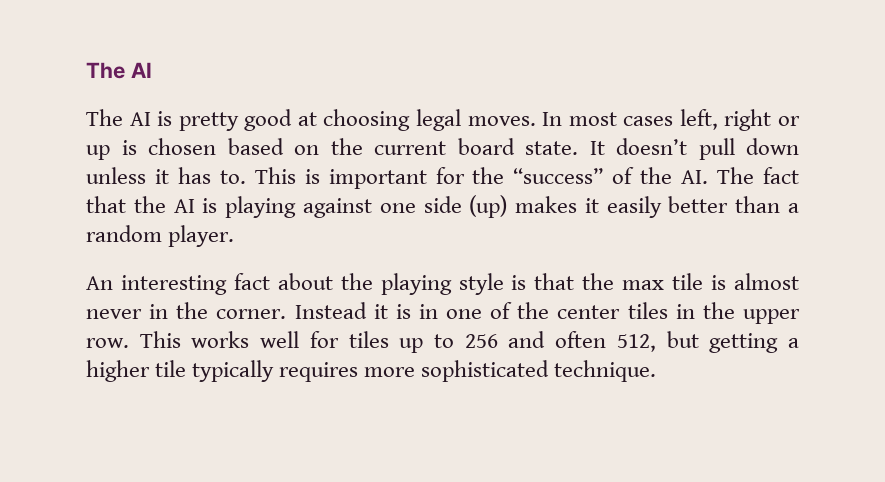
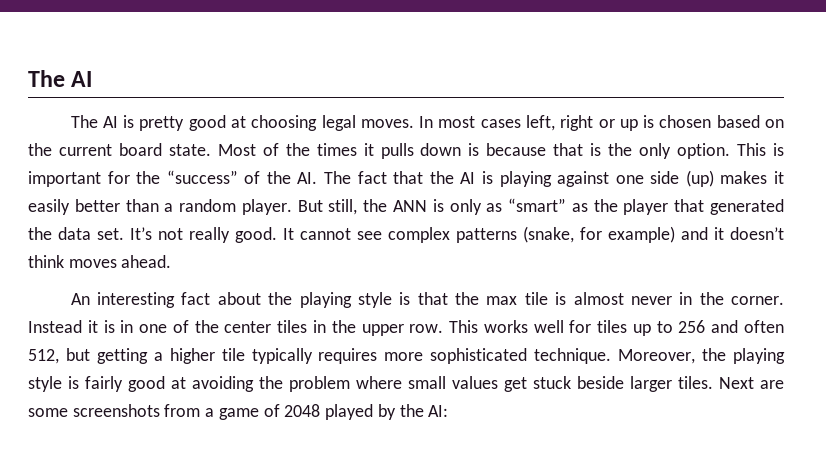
[589,138,799,160] [86,167,246,184] It doesn’t pull down unless it has to. -> [217,143,731,159] Most of the times it pulls down is because that is the only option.
(235, 236) none -> [297,198,785,215] [28,226,784,243] [28,255,172,268] But still, the ANN is only as “smart” as the player that generated the data set. It’s not really good. It cannot see complex patterns (snake, for example) and it doesn’t think moves ahead.
(657, 371) none -> [618,348,785,364] [28,376,784,392] [28,404,449,420] Moreover, the playing style is fairly good at avoiding the problem where small values get stuck beside larger tiles. Next are some screenshots from a game of 2048 played by the AI:

